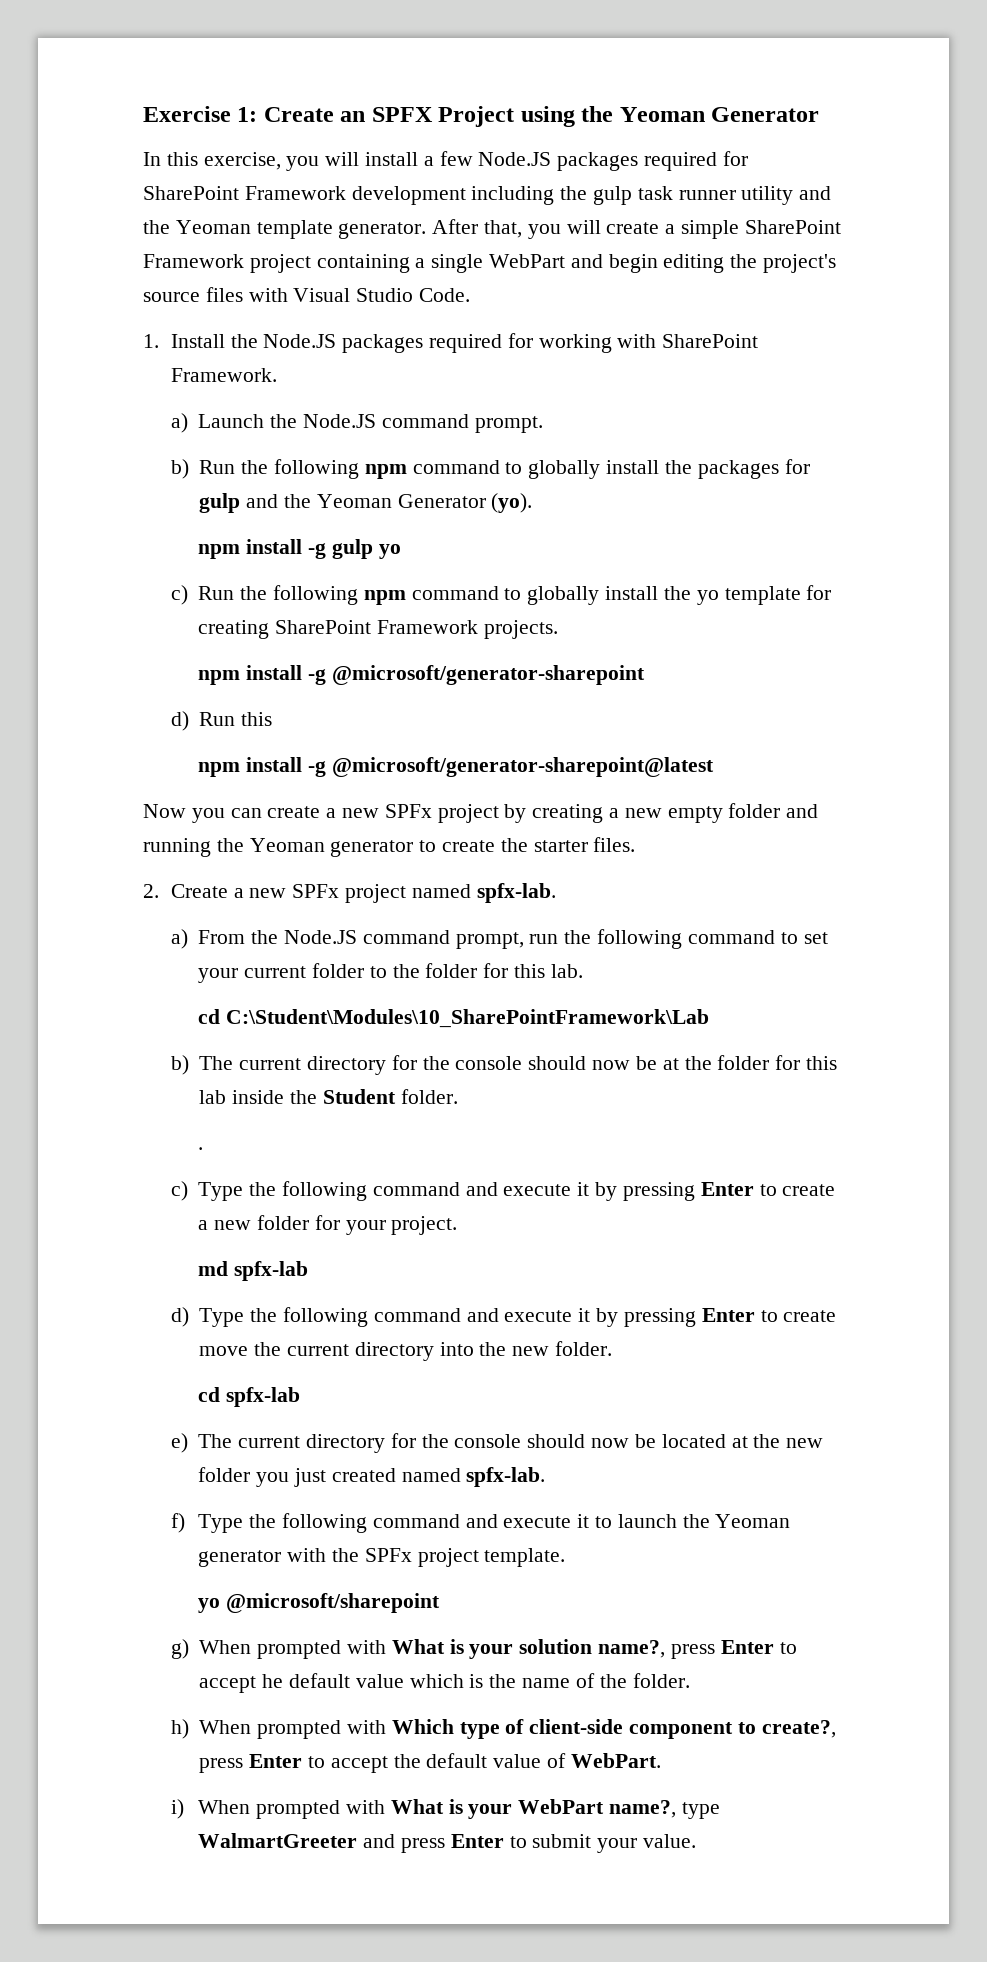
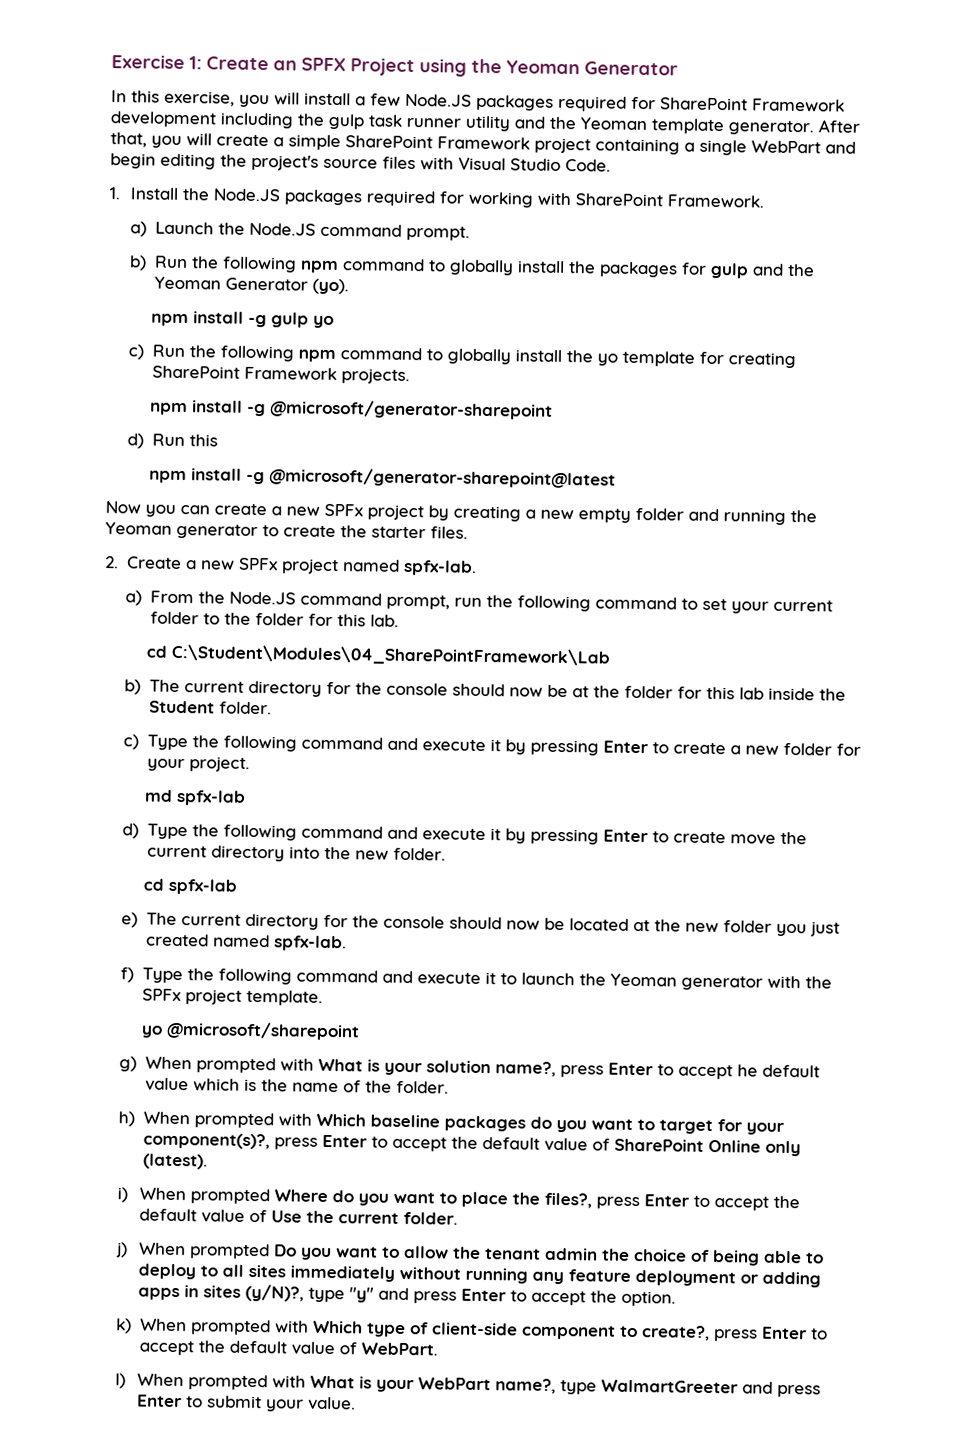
[226,1009,710,1028] C:\Student\Modules\10_SharePointFramework\Lab -> [170,643,611,667] C:\Student\Modules\04_SharePointFramework\Lab
[198,1147,204,1150] // . -> (272, 708) none
(454, 1726) none -> [369,1114,785,1135] [142,1132,801,1157] [142,1153,208,1170] [117,1187,800,1211] [138,1208,458,1225] [116,1242,824,1266] [137,1263,821,1288] [137,1283,676,1307] [116,1318,363,1336] baseline packages do you want to target for your component(s)?, press Enter to accept the default value of SharePoint Online only (latest). // i) When prompted Where do you want to place the files?, press Enter to accept the default value of Use the current folder. // j) When prompted Do you want to allow the tenant admin the choice of being able to deploy to all sites immediately without running any feature deployment or adding apps in sites (y/N)?, type "y" and press Enter to accept the option. // k) When prompted with Which
[170,1799,184,1819] i) -> [115,1373,127,1389] l)

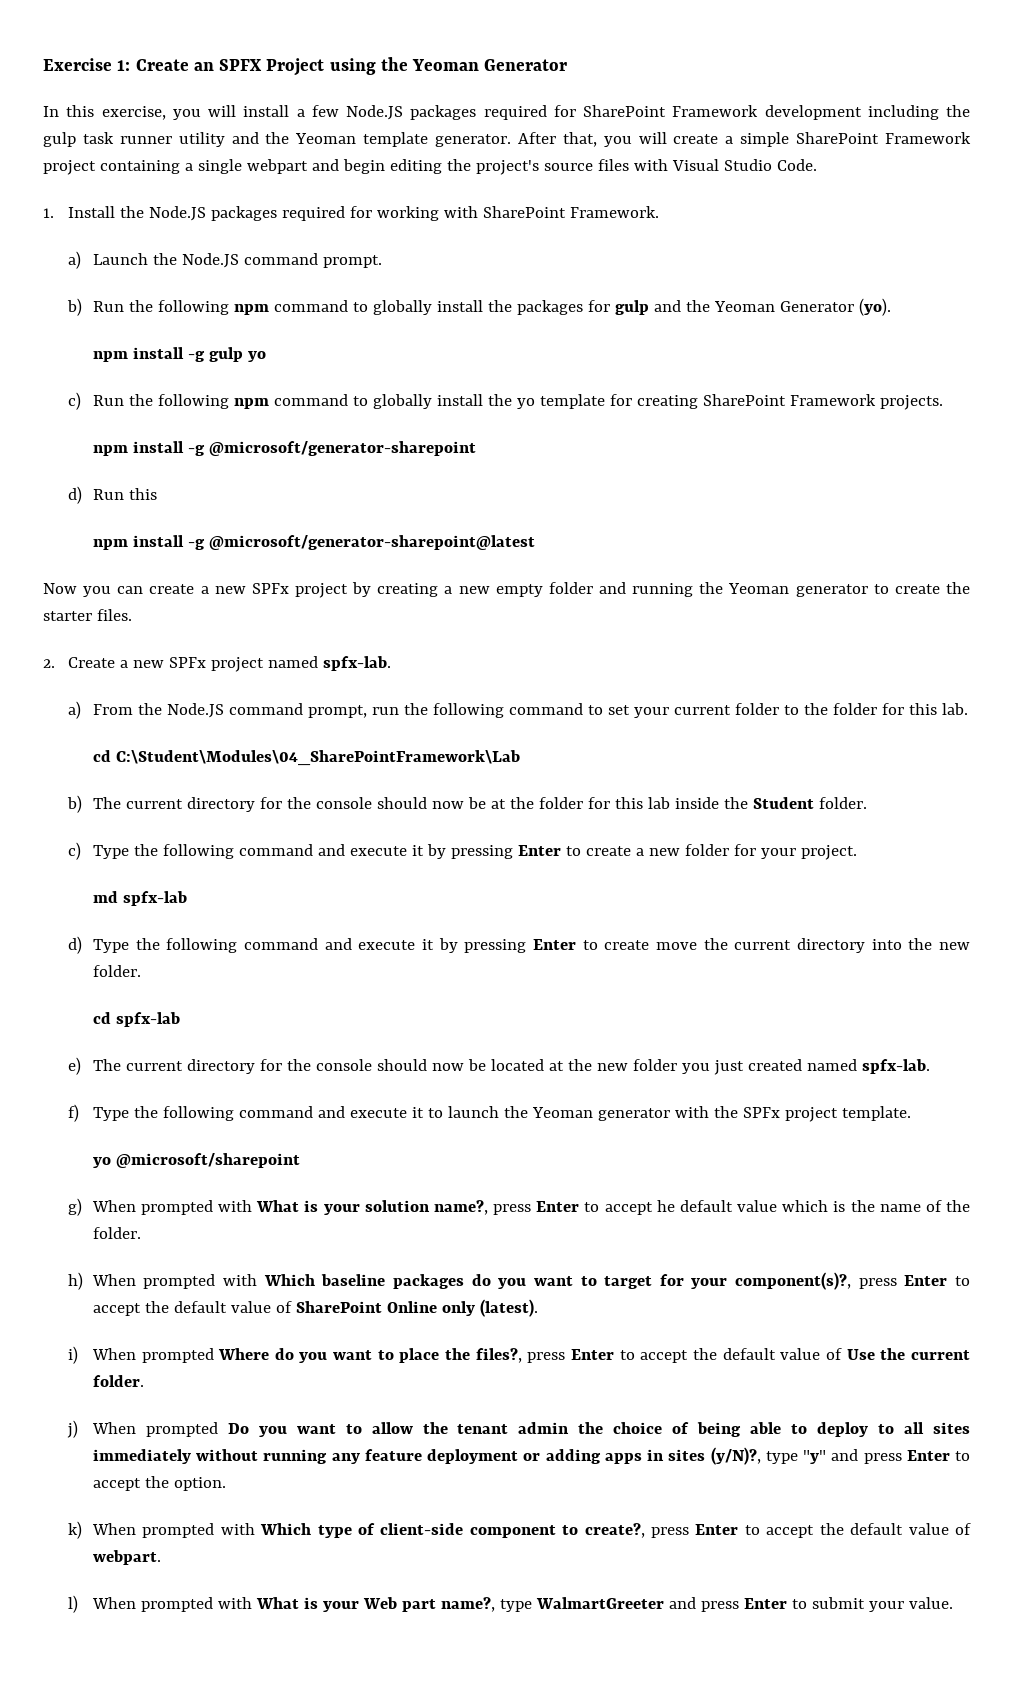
[751,140,821,154] WebPart -> [246,159,308,174] webpart
[360,1342,438,1356] WebPart. -> [92,1550,161,1565] webpart.
[417,1377,491,1391] WebPart -> [362,1597,436,1612] Web part

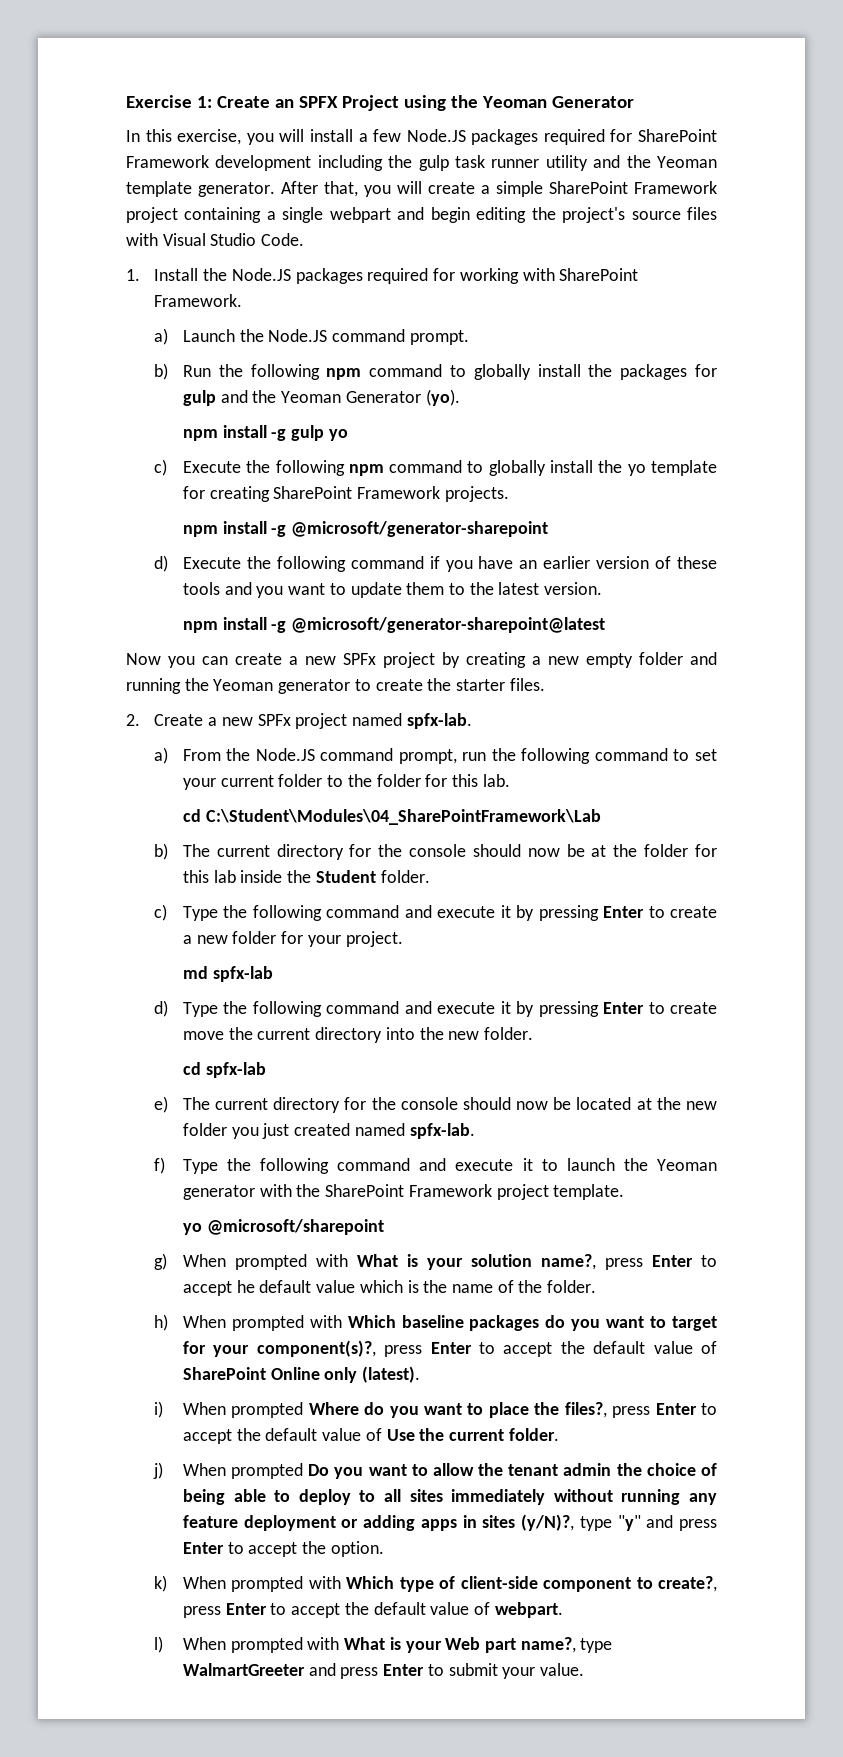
[92,395,124,406] Run -> [182,461,241,473] Execute
[92,488,157,500] Run this -> [182,556,717,572] [182,582,603,598] Execute the following command if you have an earlier version of these tools and you want to update them to the latest version.
[742,1107,780,1118] SPFx -> [325,1184,492,1197] SharePoint Framework

